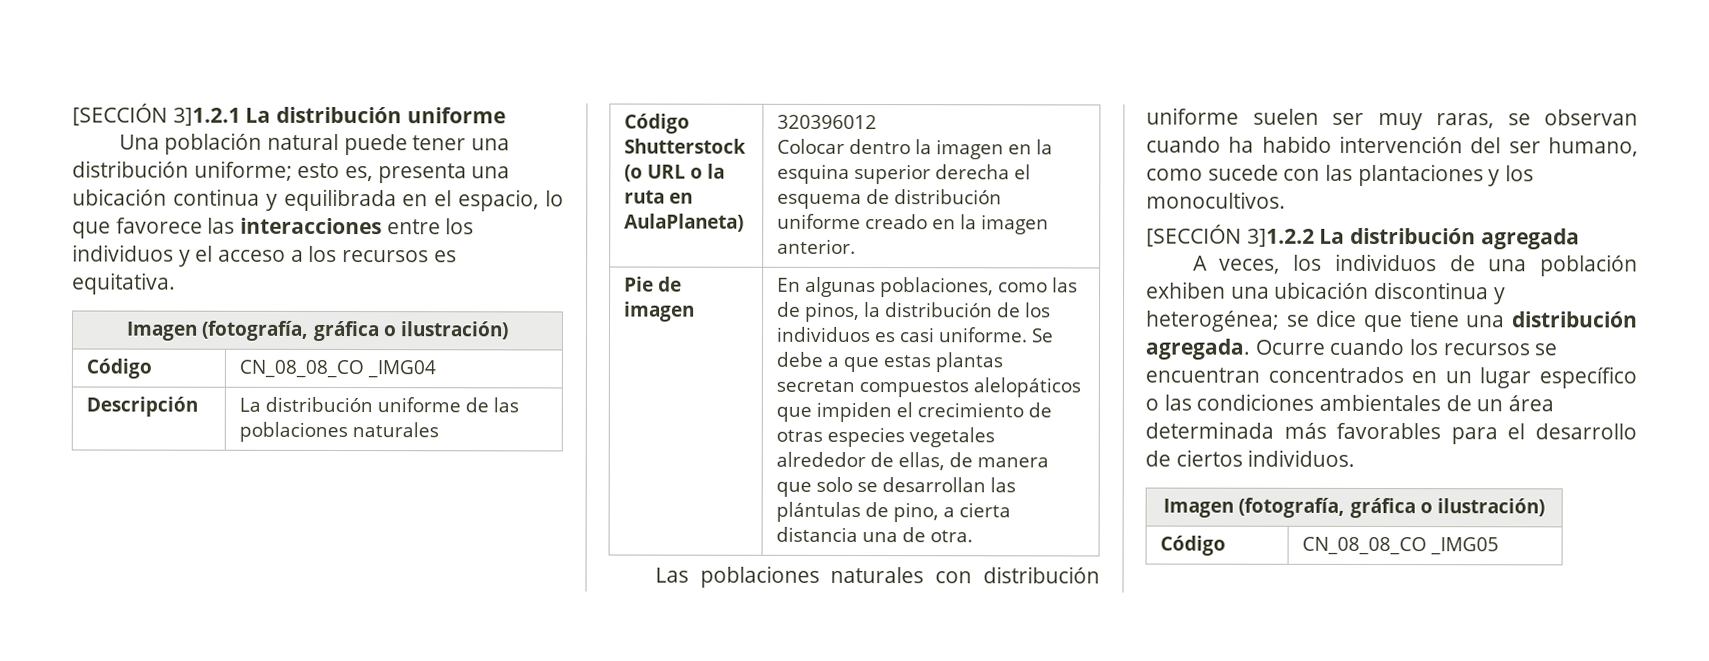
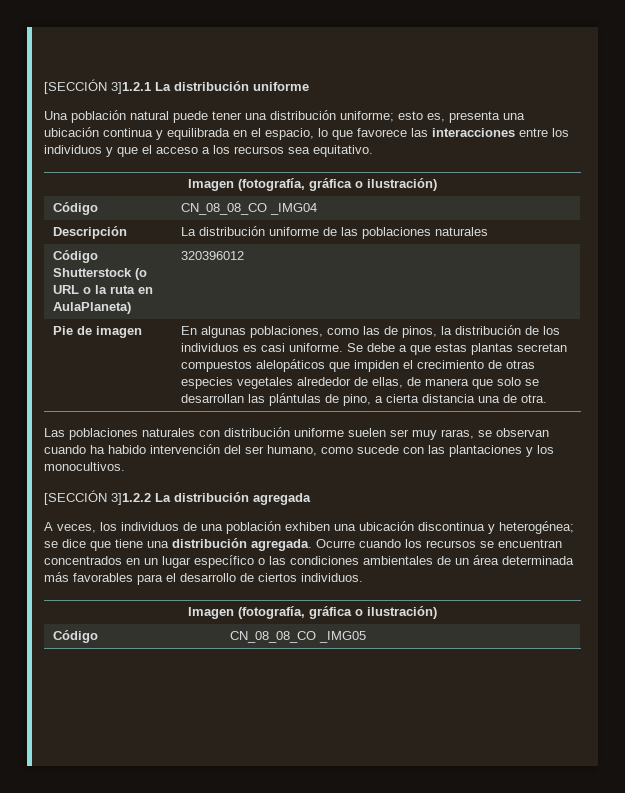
(191, 258) none -> [117,147,138,157] que
[433,250,457,263] [72,272,176,295] es equitativa. -> [288,145,373,157] sea equitativo.
[776,138,1054,160] [776,163,1031,185] [776,189,1002,210] [776,213,1050,235] [776,238,856,255] // Colocar dentro la imagen en la esquina superior derecha el esquema de distribución uniforme creado en la imagen anterior. -> (245, 255) none

